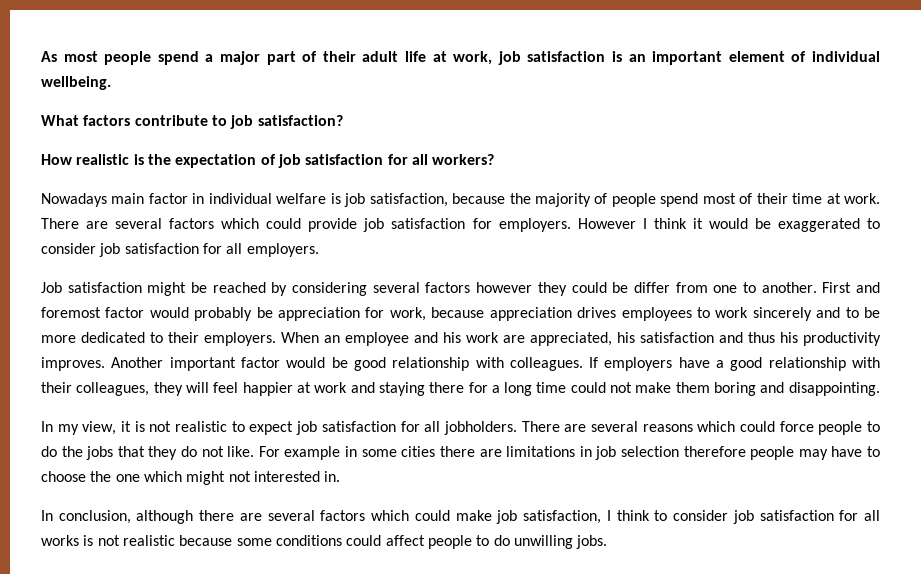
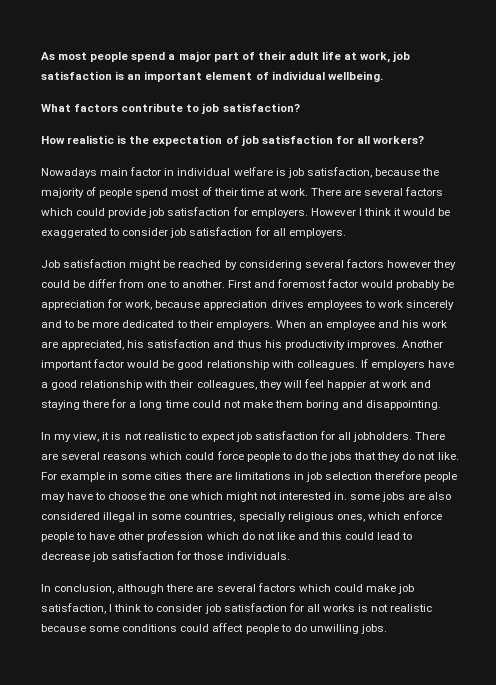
(341, 476) none -> [350,492,452,502] [41,511,442,522] [41,531,413,542] [41,551,290,562] some jobs are also considered illegal in some countries, specially religious ones, which enforce people to have other profession which do not like and this could lead to decrease job satisfaction for those individuals.

